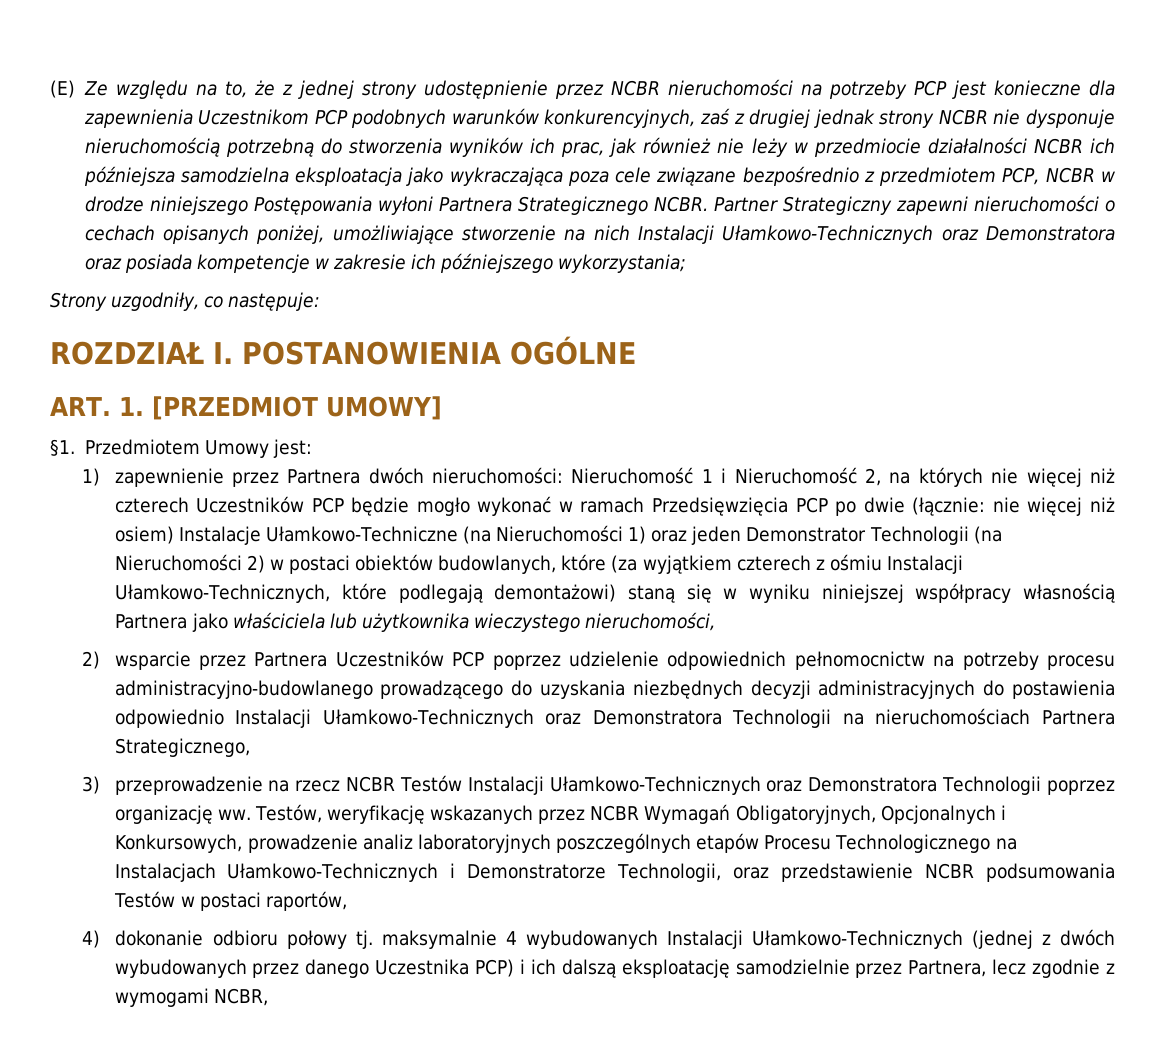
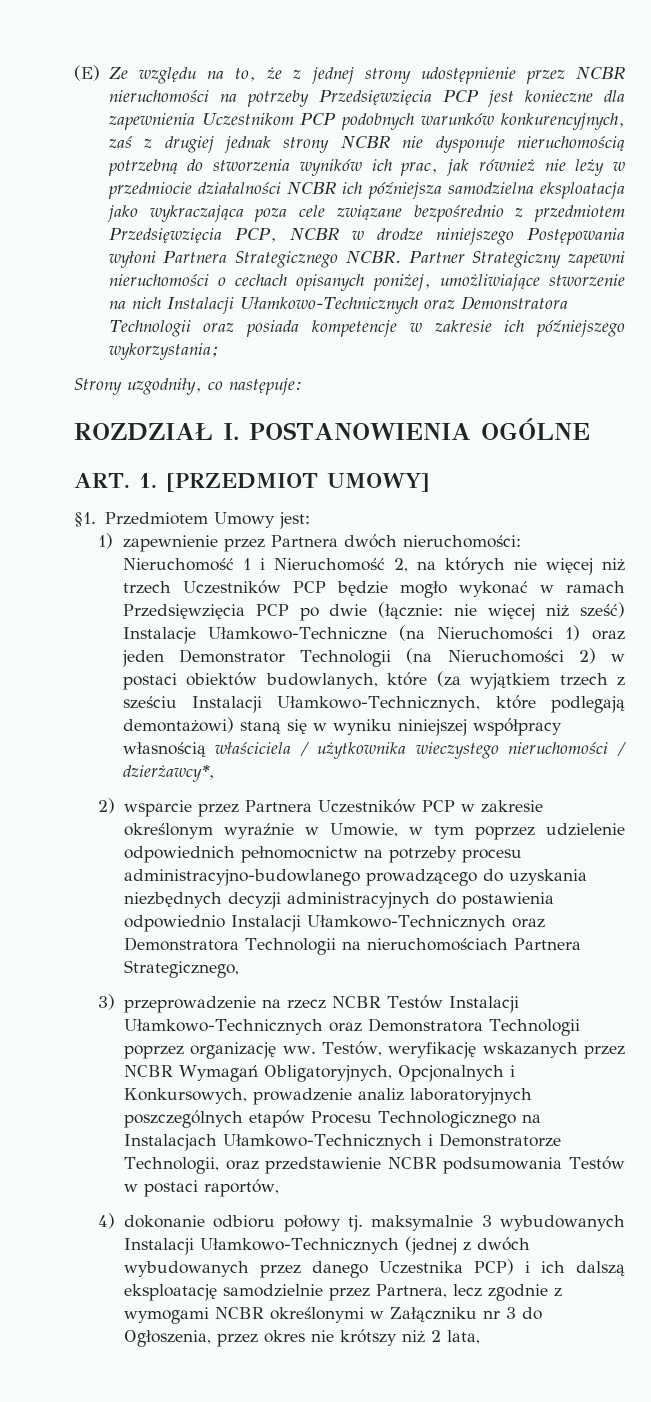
(907, 89) none -> [318,90,432,105] Przedsięwzięcia
(997, 176) none -> [108,228,222,243] Przedsięwzięcia
(1115, 233) none -> [108,320,191,337] Technologii
[114,497,189,513] czterech -> [122,581,171,594] trzech
[114,526,174,544] osiem) -> [580,602,625,618] sześć)
[736,554,882,571] czterech z ośmiu -> [559,673,625,686] [122,696,177,709] trzech z sześciu
[114,612,716,632] Partnera jako właściciela lub użytkownika wieczystego nieruchomości, -> [215,742,626,759] [122,765,215,782] właściciela / użytkownika wieczystego nieruchomości / dzierżawcy*,
(485, 659) none -> [461,800,544,813] [124,823,465,839] w zakresie określonym wyraźnie w Umowie, w tym
[505,931,517,945] 4 -> [481,1215,492,1227] 3
[213,988,268,1006] NCBR, -> [215,1307,543,1323] [124,1329,481,1347] NCBR określonymi w Załączniku nr 3 do Ogłoszenia, przez okres nie krótszy niż 2 lata,

